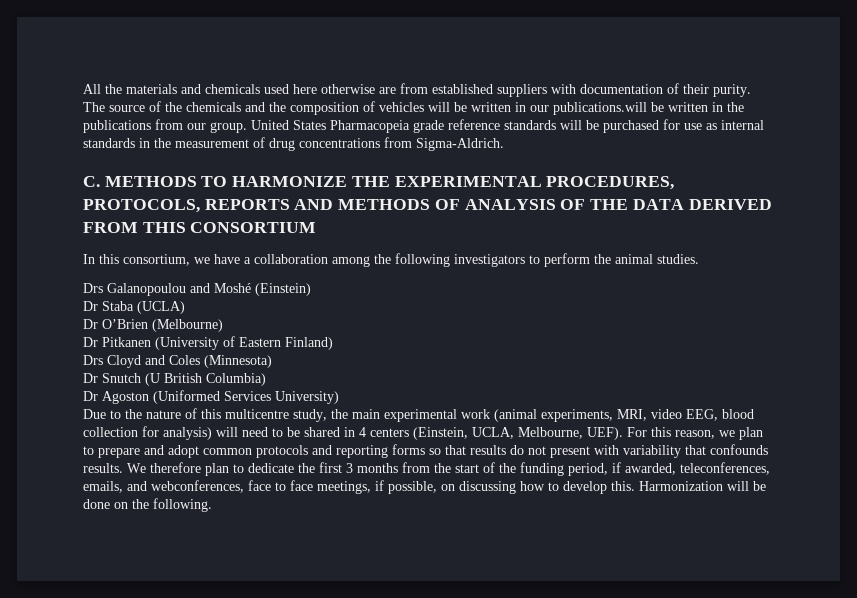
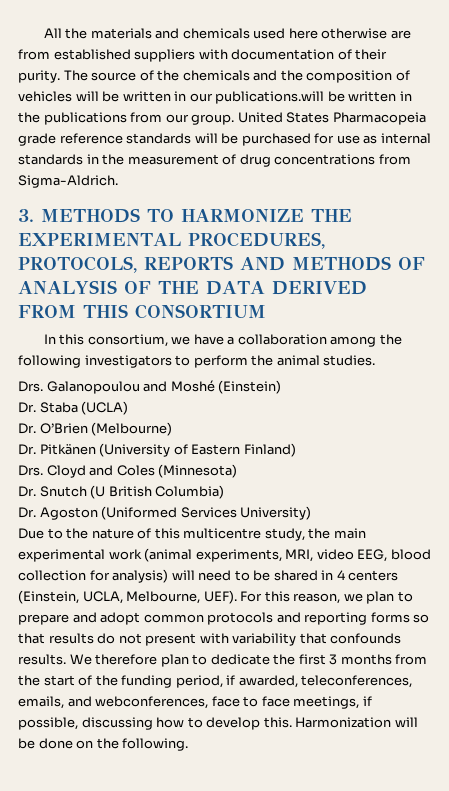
[83,176,100,187] C. -> [18,209,34,222] 3.
[83,283,103,293] Drs -> [18,381,43,392] Drs.
[83,301,98,311] Dr -> [18,402,36,413] Dr.
[83,319,98,329] Dr -> [18,423,36,434] Dr.
[83,337,151,347] Dr Pitkanen -> [18,444,96,455] Dr. Pitkänen
[83,355,103,365] Drs -> [18,465,43,476] Drs.
[83,373,98,383] Dr -> [18,486,36,497] Dr.
[83,391,98,401] Dr -> [18,507,36,518] Dr.
[441,484,455,491] on -> (78, 723) none

